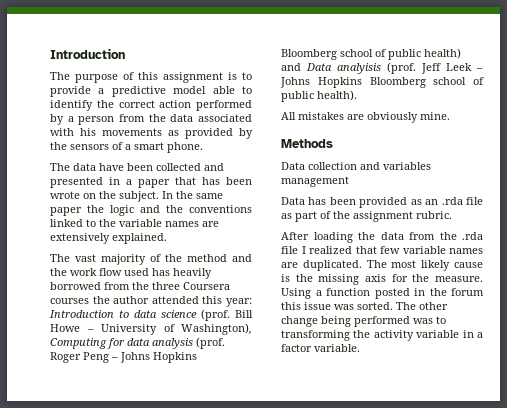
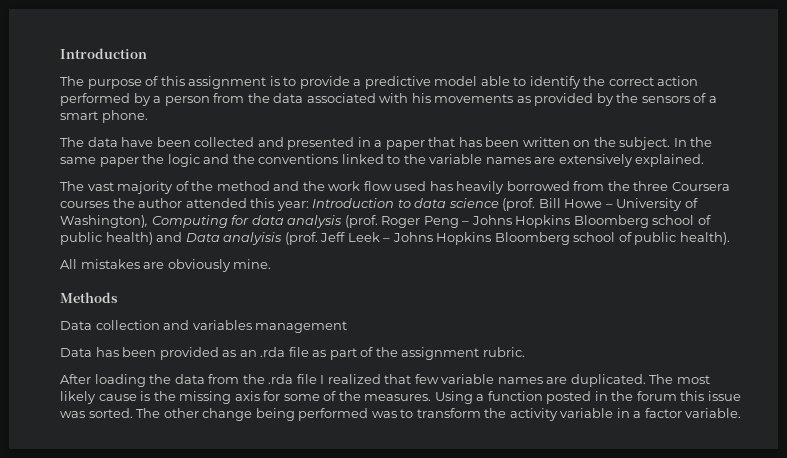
[50,191,80,199] wrote -> [522,137,570,147] written
[412,274,483,282] the measure. -> [283,391,432,401] some of the measures.
[281,330,350,341] transforming -> [416,408,481,418] transform

